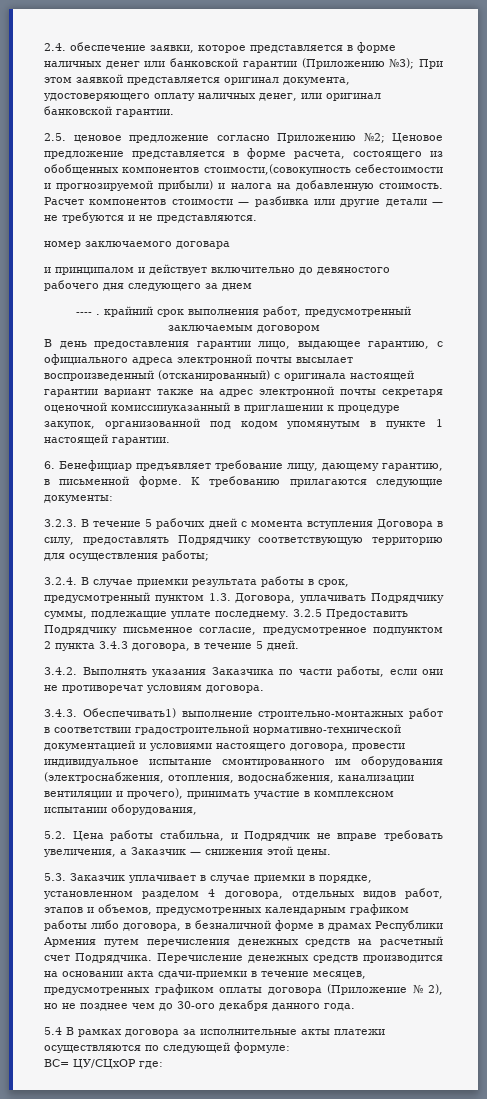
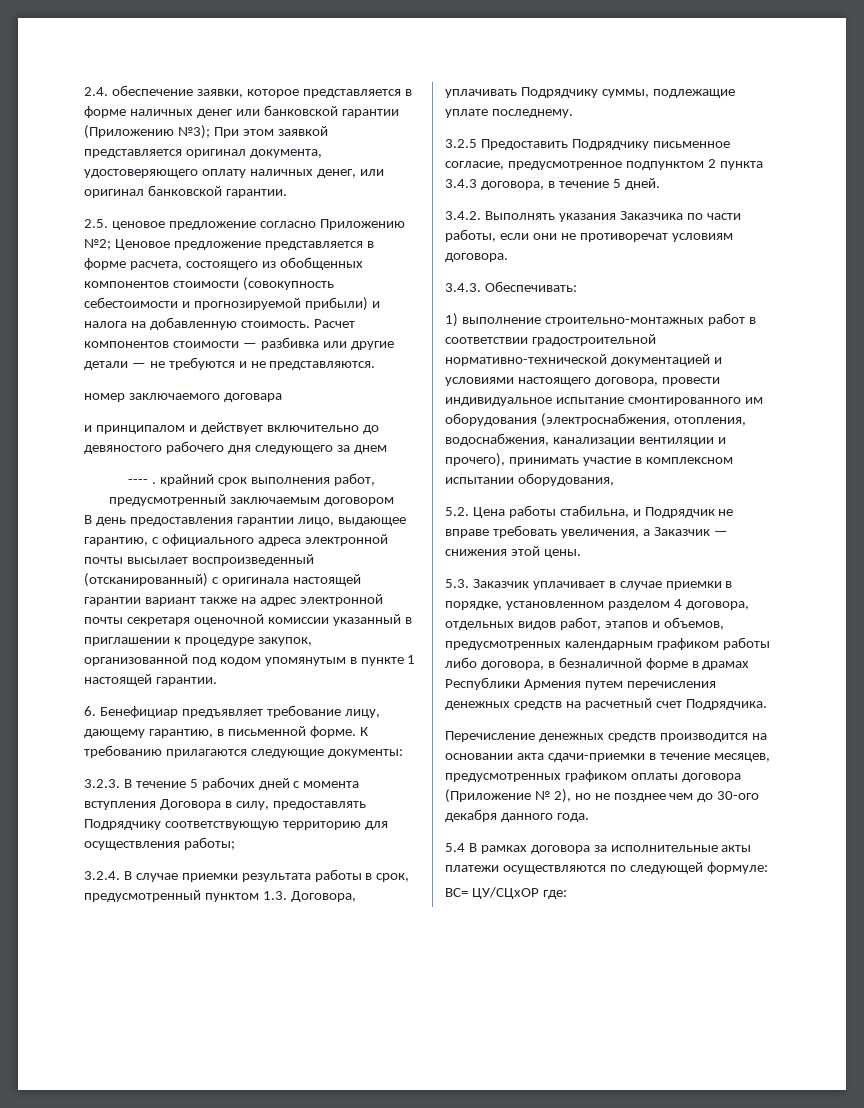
[203,164,351,175] стоимости,(совокупность -> [172,277,334,291] стоимости (совокупность
[111,402,230,413] комиссииуказанный -> [267,614,401,626] комиссии указанный
(289, 615) none -> (573, 113) //
[82,708,176,718] Обеспечивать1) -> [484,281,577,292] [445,313,458,327] Обеспечивать: // 1)
(152, 958) none -> (767, 704) //

